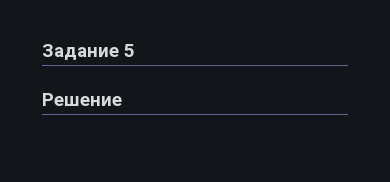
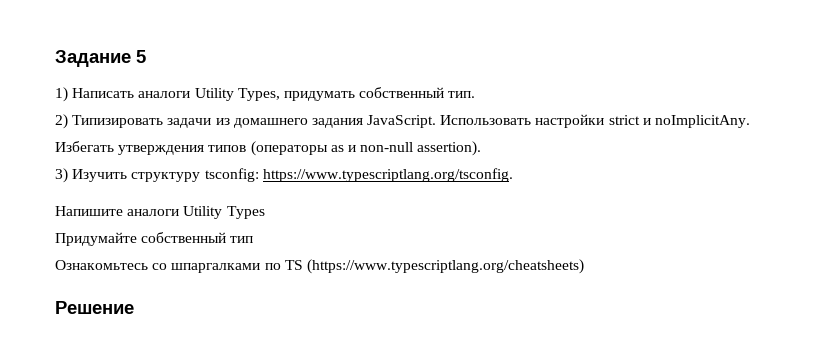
(135, 50) none -> [55,87,476,102] [55,114,751,129] [55,141,482,156] [55,168,513,183] [55,206,265,219] [55,232,254,246] [55,259,584,274] // 1) Написать аналоги Utility Types, придумать собственный тип. // 2) Типизировать задачи из домашнего задания JavaScript. Использовать настройки strict и noImplicitAny. Избегать утверждения типов (операторы as и non-null assertion). // 3) Изучить структуру tsconfig: https://www.typescriptlang.org/tsconfig. // Напишите аналоги Utility Types // Придумайте собственный тип // Ознакомьтесь со шпаргалками по TS (https://www.typescriptlang.org/cheatsheets)

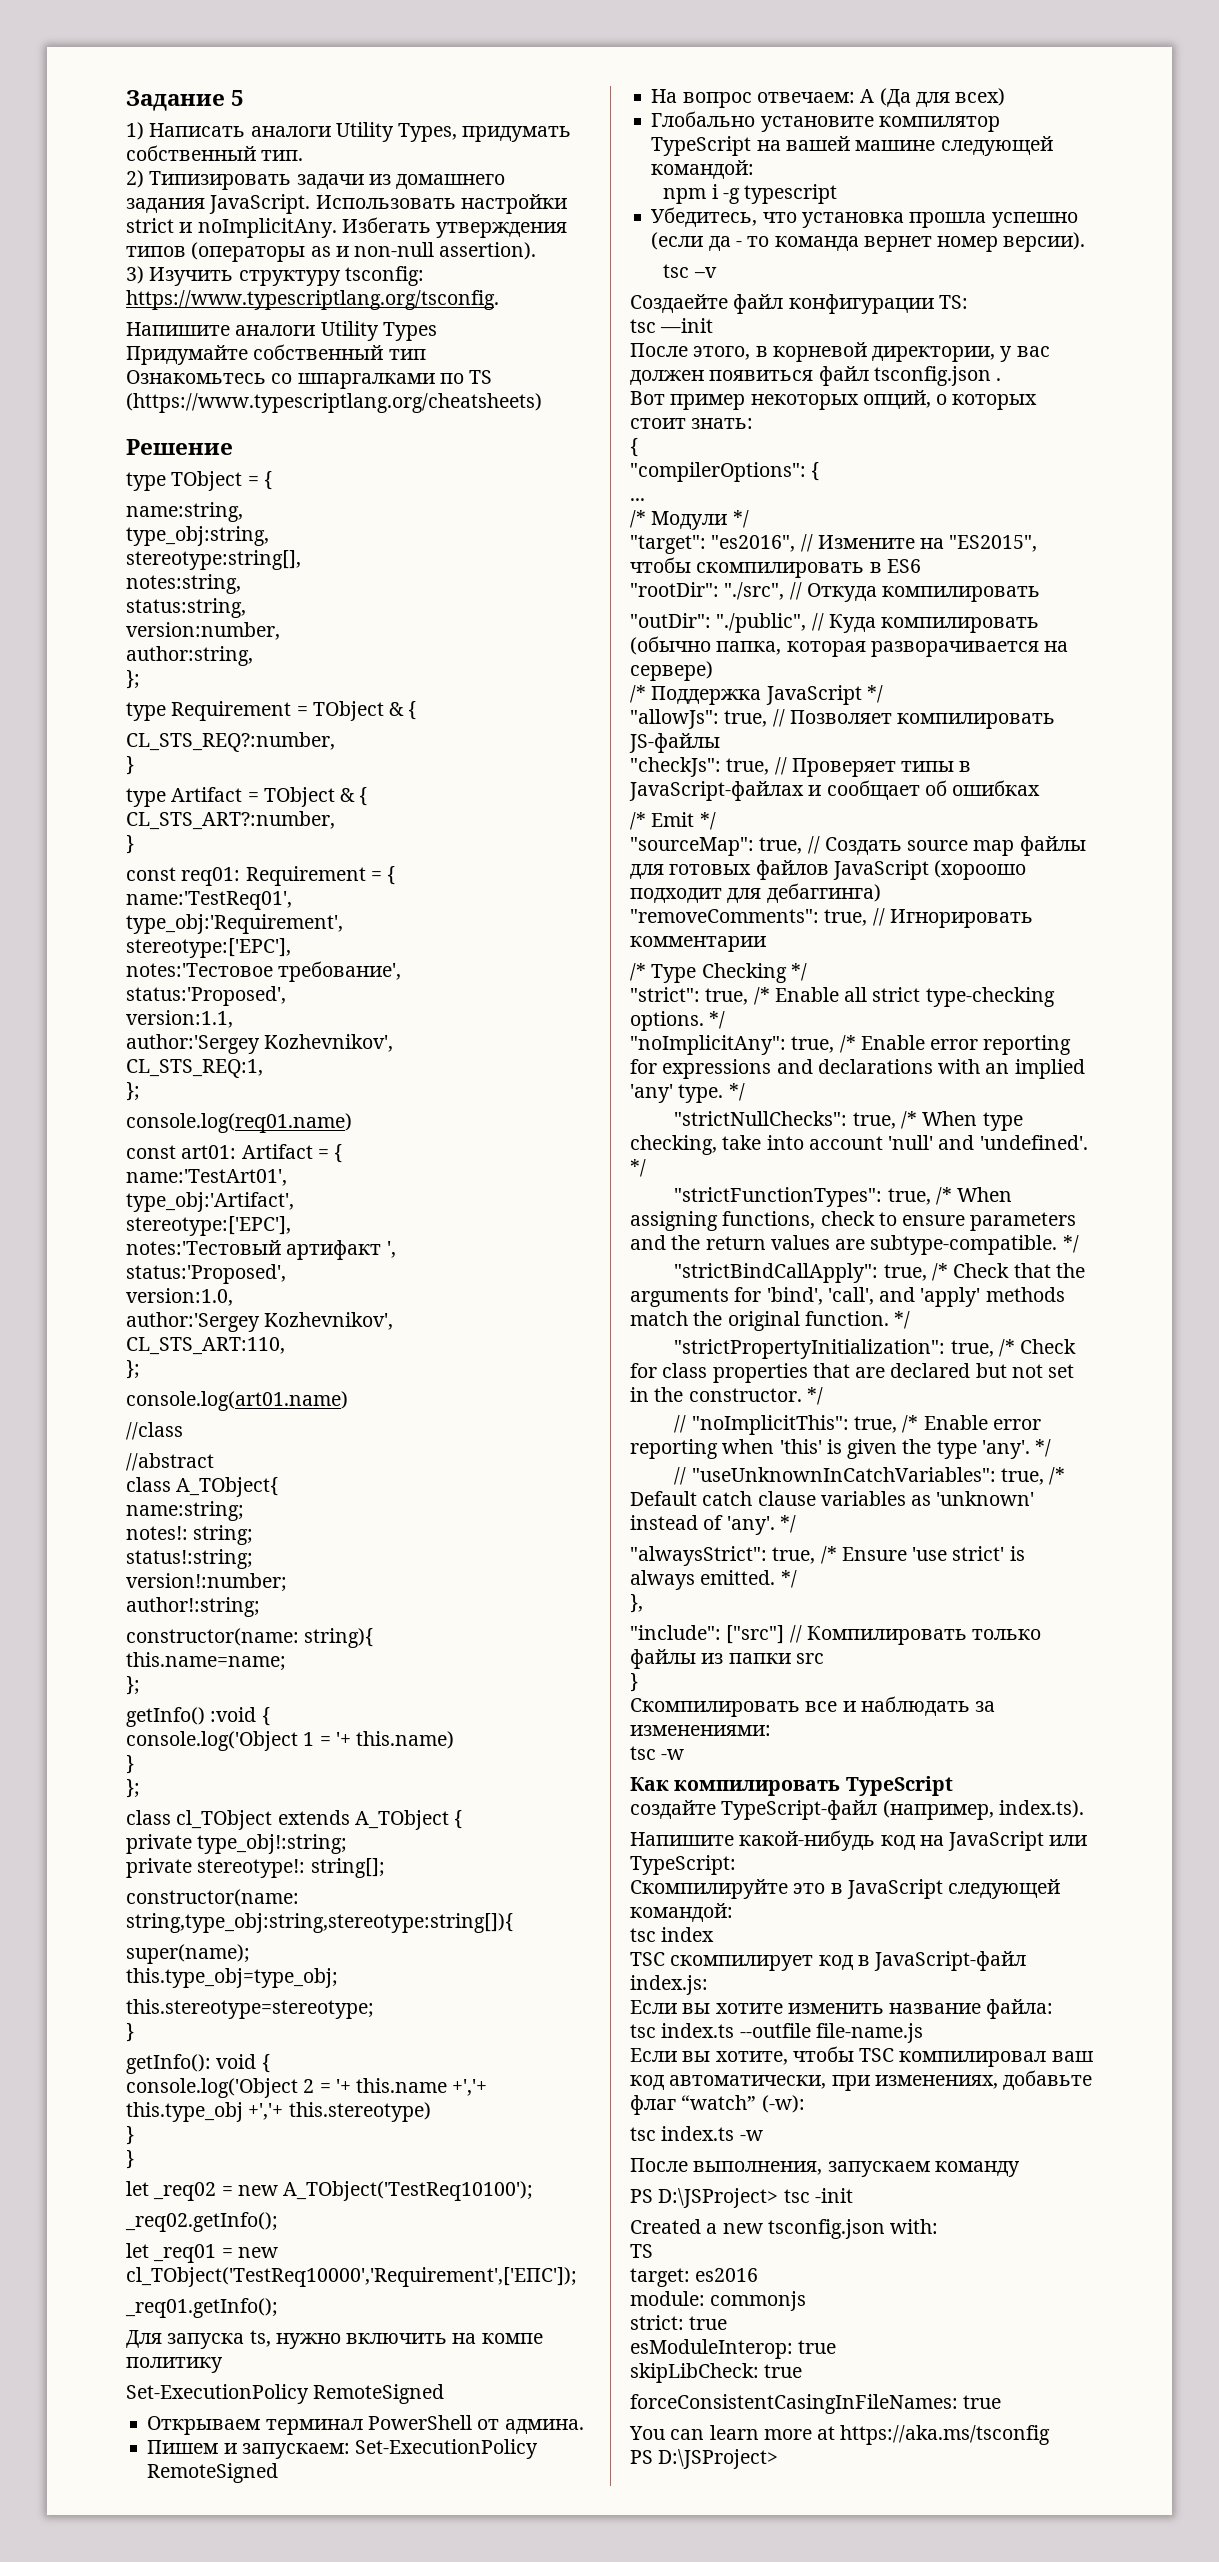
(134, 307) none -> [126,471,272,491] [126,502,243,522] [126,526,269,546] [126,550,301,570] [126,574,241,594] [126,598,246,618] [126,622,280,640] [126,646,253,666] [126,670,140,689] [126,701,417,721] [126,732,335,752] [126,756,134,775] [126,787,368,807] [126,811,335,830] [126,835,134,854] [126,866,396,886] [126,891,292,910] [126,914,343,934] [126,938,291,958] [126,961,402,982] [126,986,286,1006] [126,1010,233,1028] [126,1034,394,1054] [126,1059,263,1078] [126,1082,140,1101] [126,1113,352,1133] [126,1144,343,1163] [126,1169,287,1186] [126,1192,294,1212] [126,1216,291,1236] [126,1240,396,1260] [126,1264,286,1284] [126,1288,233,1306] [126,1312,394,1332] [126,1337,285,1355] [126,1360,140,1379] [126,1391,348,1411] [126,1422,183,1440] [126,1453,214,1471] [126,1477,279,1497] [126,1501,244,1521] [126,1525,254,1545] [126,1549,253,1569] [126,1573,287,1592] [126,1597,260,1617] [126,1628,374,1648] [126,1652,286,1671] [126,1676,140,1695] [126,1707,270,1727] [126,1731,455,1751] [126,1755,134,1774] [126,1779,140,1798] [126,1810,463,1830] [126,1834,348,1854] [126,1858,385,1878] [126,1889,299,1907] [126,1913,513,1933] [126,1944,250,1964] [126,1968,338,1988] [126,1999,374,2019] [126,2023,134,2042] [126,2054,270,2074] [126,2078,488,2098] [126,2102,431,2122] [126,2126,134,2145] [126,2150,134,2169] [126,2181,534,2201] [125,2212,278,2232] [126,2243,278,2263] [126,2267,577,2287] [125,2298,278,2318] [126,2330,543,2349] [126,2357,223,2373] [126,2384,445,2404] [147,2415,584,2435] [147,2439,539,2459] [147,2463,279,2483] [651,88,1006,108] [651,111,1000,132] [651,136,1053,156] [651,160,755,179] [663,184,838,204] [651,207,1078,228] [651,232,1086,252] [663,264,717,278] [630,294,968,314] [630,318,714,333] [630,342,1050,362] [630,366,1002,386] [630,390,1038,410] [630,418,754,429] [630,438,638,457] [630,462,820,482] [630,498,645,501] [630,510,749,530] [630,534,1038,554] [630,557,921,578] [630,582,1041,602] [630,613,1040,633] [630,636,1069,657] [630,661,713,681] [630,685,883,705] [630,709,1056,729] [629,733,720,753] [630,757,972,777] [629,780,1041,801] [630,812,716,830] [630,836,1086,856] [630,860,1027,880] [630,883,881,903] [630,908,1033,928] [630,936,766,952] [630,963,807,983] [630,987,1055,1007] [630,1011,726,1031] [630,1035,1072,1055] [630,1059,1085,1079] [630,1083,745,1103] [674,1111,1023,1131] [630,1135,1088,1155] [630,1159,646,1177] [674,1187,1013,1207] [630,1211,1077,1231] [630,1235,1079,1255] [674,1263,1085,1283] [630,1287,1065,1307] [630,1311,911,1331] [674,1339,1077,1359] [630,1363,1075,1383] [630,1387,823,1405] [674,1415,1041,1435] [630,1439,1052,1459] [674,1467,1066,1485] [630,1491,1035,1506] [630,1515,796,1535] [630,1546,1025,1566] [630,1570,797,1590] [630,1594,643,1613] [630,1625,1042,1645] [630,1649,824,1669] [630,1673,638,1692] [630,1696,996,1717] [630,1725,771,1736] [630,1746,685,1760] [630,1776,953,1796] [630,1800,1084,1820] [630,1830,1088,1851] [630,1855,736,1875] [630,1879,1061,1899] [630,1903,733,1922] [630,1927,715,1942] [630,1951,1027,1971] [630,1975,708,1995] [630,1999,1054,2019] [630,2023,923,2043] [630,2046,1093,2067] [630,2070,1093,2091] [630,2095,805,2115] [630,2126,763,2141] [630,2158,1020,2177] [630,2188,853,2208] [630,2219,939,2239] [630,2244,653,2258] [630,2268,759,2287] [630,2291,807,2311] [630,2315,728,2330] [630,2339,837,2359] [630,2363,803,2383] [630,2394,1002,2414] [629,2425,1051,2445] [630,2449,779,2469] // type TObject = { // name:string, // type_obj:string, // stereotype:string[], // notes:string, // status:string, // version:number, // author:string, // }; // type Requirement = TObject & { // CL_STS_REQ?:number, // } // type Artifact = TObject & { // CL_STS_ART?:number, // } // const req01: Requirement = { // name:'TestReq01', // type_obj:'Requirement', // stereotype:['EPC'], // notes:'Тестовое требование', // status:'Proposed', // version:1.1, // author:'Sergey Kozhevnikov', // CL_STS_REQ:1, // }; // console.log(req01.name) // const art01: Artifact = { // name:'TestArt01', // type_obj:'Artifact', // stereotype:['EPC'], // notes:'Тестовый артифакт ', // status:'Proposed', // version:1.0, // author:'Sergey Kozhevnikov', // CL_STS_ART:110, // }; // console.log(art01.name) // //class // //abstract // class A_TObject{ // name:string; // notes!: string; // status!:string; // version!:number; // author!:string; // constructor(name: string){ // this.name=name; // }; // getInfo() :void { // console.log('Object 1 = '+ this.name) // } // }; // class cl_TObject extends A_TObject { // private type_obj!:string; // private stereotype!: string[]; // constructor(name: string,type_obj:string,stereotype:string[]){ // super(name); // this.type_obj=type_obj; // this.stereotype=stereotype; // } // getInfo(): void { // console.log('Object 2 = '+ this.name +','+ this.type_obj +','+ this.stereotype) // } // } // let _req02 = new A_TObject('TestReq10100'); // _req02.getInfo(); // let _req01 = new cl_TObject('TestReq10000','Requirement',['ЕПС']); // _req01.getInfo(); // Для запуска ts, нужно включить на компе политику // Set-ExecutionPolicy RemoteSigned // Открываем терминал PowerShell от админа. // Пишем и запускаем: Set-ExecutionPolicy RemoteSigned // На вопрос отвечаем: A (Да для всех) // Глобально установите компилятор TypeScript на вашей машине следующей командой: // npm i -g typescript // Убедитесь, что установка прошла успешно (если да - то команда вернет номер версии). // tsc –v // Создаейте файл конфигурации TS: // tsc —init // После этого, в корневой директории, у вас должен появиться файл tsconfig.json . // Вот пример некоторых опций, о которых стоит знать: // { // "compilerOptions": { // ... // /* Модули */ // "target": "es2016", // Измените на "ES2015", чтобы скомпилировать в ES6 // "rootDir": "./src", // Откуда компилировать // "outDir": "./public", // Куда компилировать (обычно папка, которая разворачивается на сервере) // /* Поддержка JavaScript */ // "allowJs": true, // Позволяет компилировать JS-файлы // "checkJs": true, // Проверяет типы в JavaScript-файлах и сообщает об ошибках // /* Emit */ // "sourceMap": true, // Создать source map файлы для готовых файлов JavaScript (хороошо подходит для дебаггинга) // "removeComments": true, // Игнорировать комментарии // /* Type Checking */ // "strict": true, /* Enable all strict type-checking options. */ // "noImplicitAny": true, /* Enable error reporting for expressions and declarations with an implied 'any' type. */ // "strictNullChecks": true, /* When type checking, take into account 'null' and 'undefined'. */ // "strictFunctionTypes": true, /* When assigning functions, check to ensure parameters and the return values are subtype-compatible. */ // "strictBindCallApply": true, /* Check that the arguments for 'bind', 'call', and 'apply' methods match the original function. */ // "strictPropertyInitialization": true, /* Check for class properties that are declared but not set in the constructor. */ // // "noImplicitThis": true, /* Enable error reporting when 'this' is given the type 'any'. */ // // "useUnknownInCatchVariables": true, /* Default catch clause variables as 'unknown' instead of 'any'. */ // "alwaysStrict": true, /* Ensure 'use strict' is always emitted. */ // }, // "include": ["src"] // Компилировать только файлы из папки src // } // Скомпилировать все и наблюдать за изменениями: // tsc -w // Как компилировать TypeScript // создайте TypeScript-файл (например, index.ts). // Напишите какой-нибудь код на JavaScript или TypeScript: // Скомпилируйте это в JavaScript следующей командой: // tsc index // TSC скомпилирует код в JavaScript-файл index.js: // Если вы хотите изменить название файла: // tsc index.ts --outfile file-name.js // Если вы хотите, чтобы TSC компилировал ваш код автоматически, при изменениях, добавьте флаг “watch” (-w): // tsc index.ts -w // После выполнения, запускаем команду // PS D:\JSProject> tsc -init // Created a new tsconfig.json with: // TS // target: es2016 // module: commonjs // strict: true // esModuleInterop: true // skipLibCheck: true // forceConsistentCasingInFileNames: true // You can learn more at https://aka.ms/tsconfig // PS D:\JSProject>

